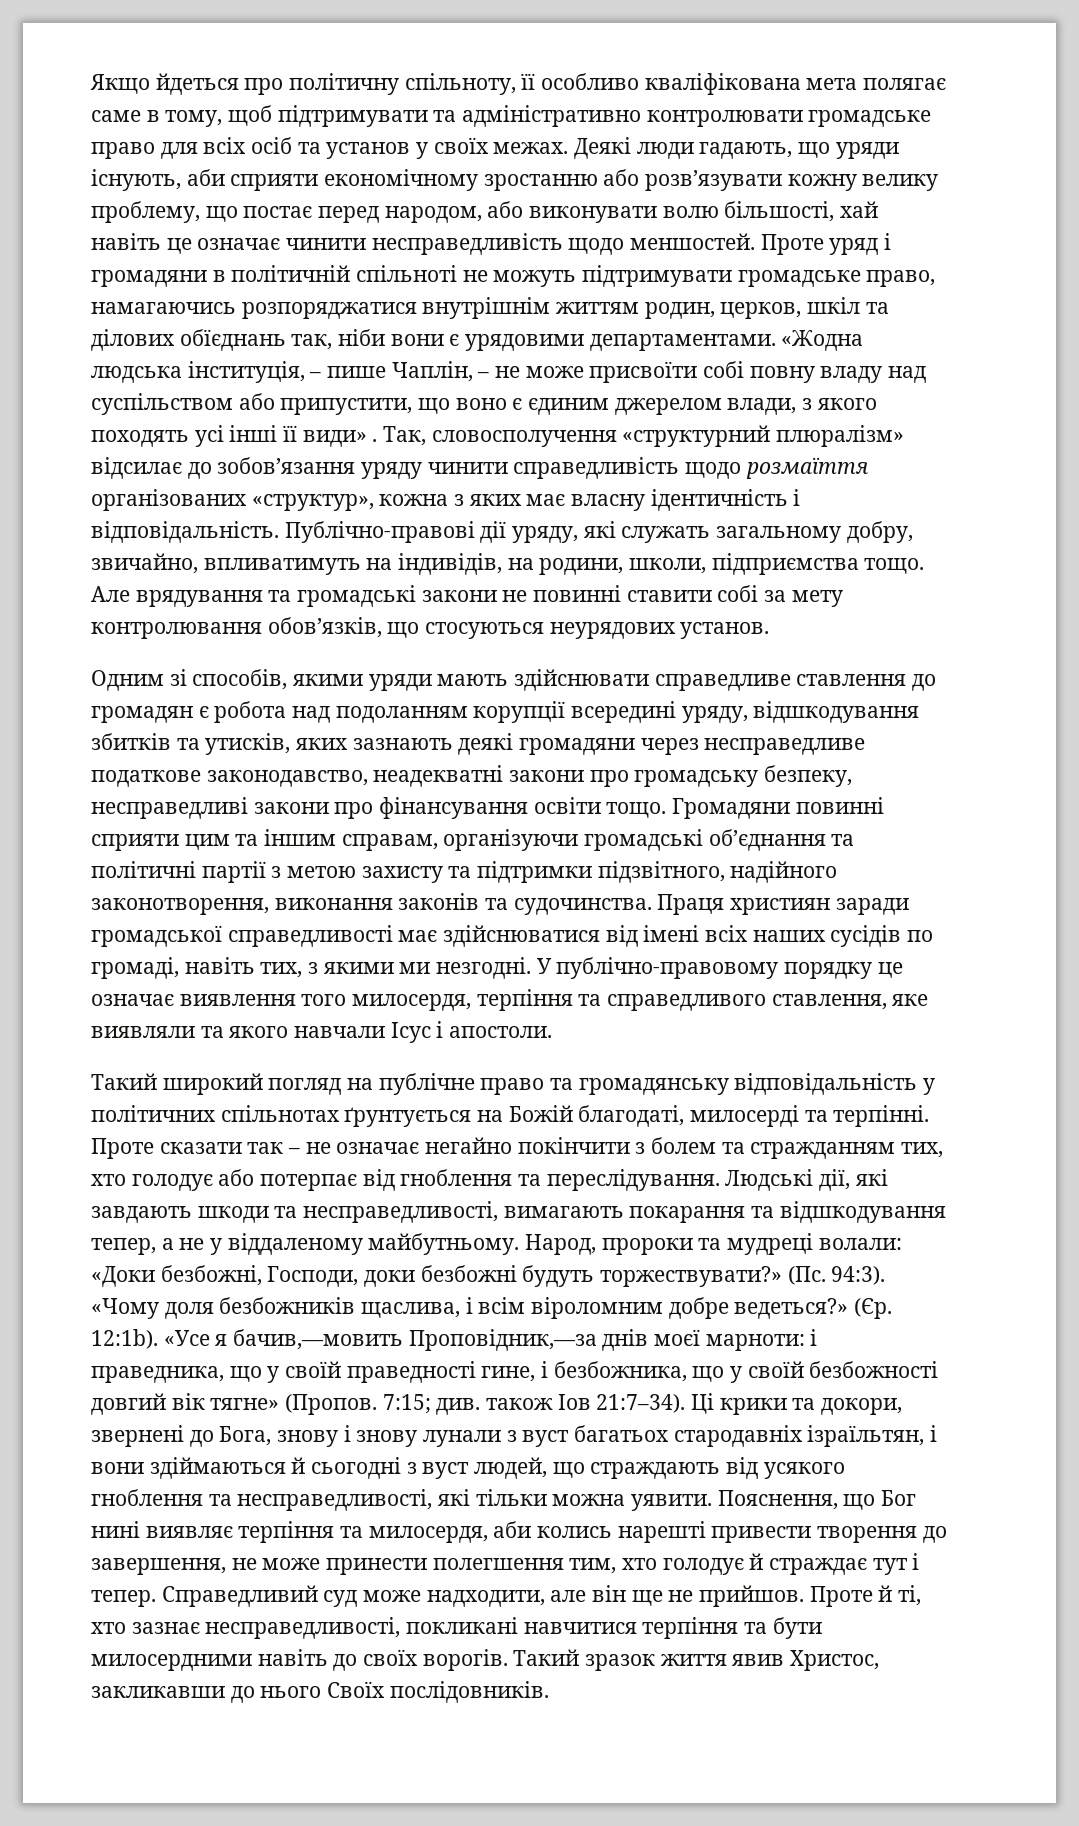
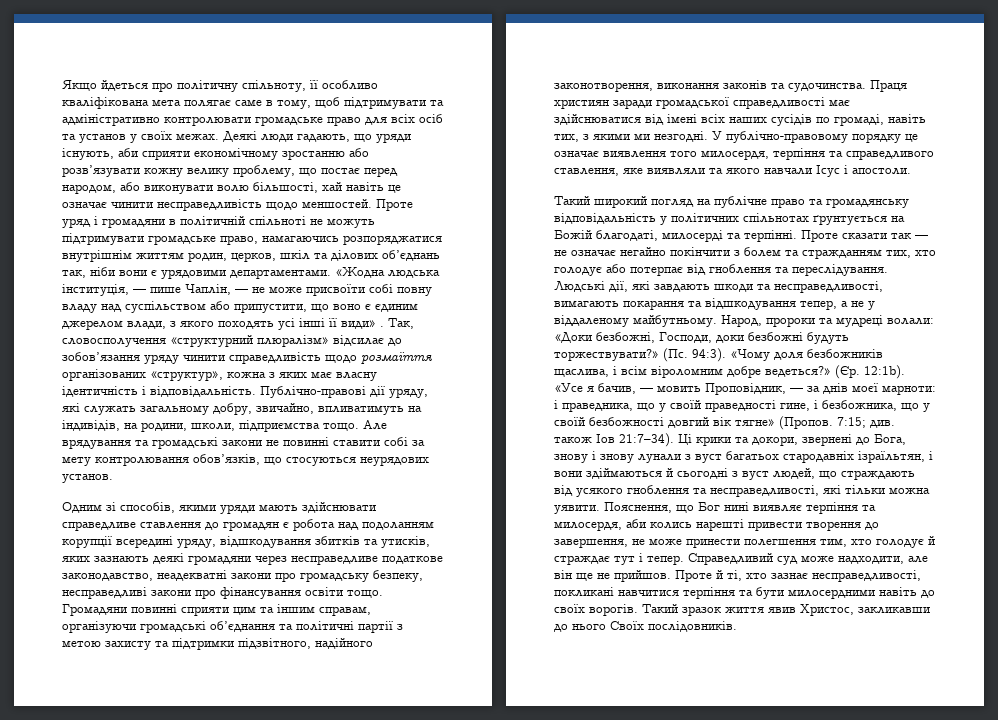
[179,329,286,351] обїєднань -> [382,250,440,261] об’єднань
[309,372,322,378] – -> [133,289,146,293] —
[477,372,490,378] – -> [235,289,248,293] —
[288,1148,301,1154] – -> [915,235,928,239] —
[233,1329,597,1351] бачив,—мовить Проповідник,—за -> [598,383,820,395] бачив, — мовить Проповідник, — за

